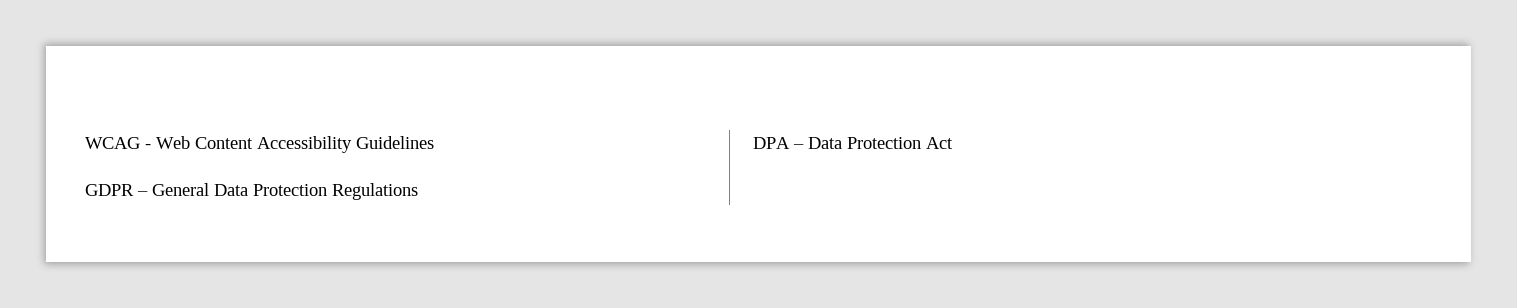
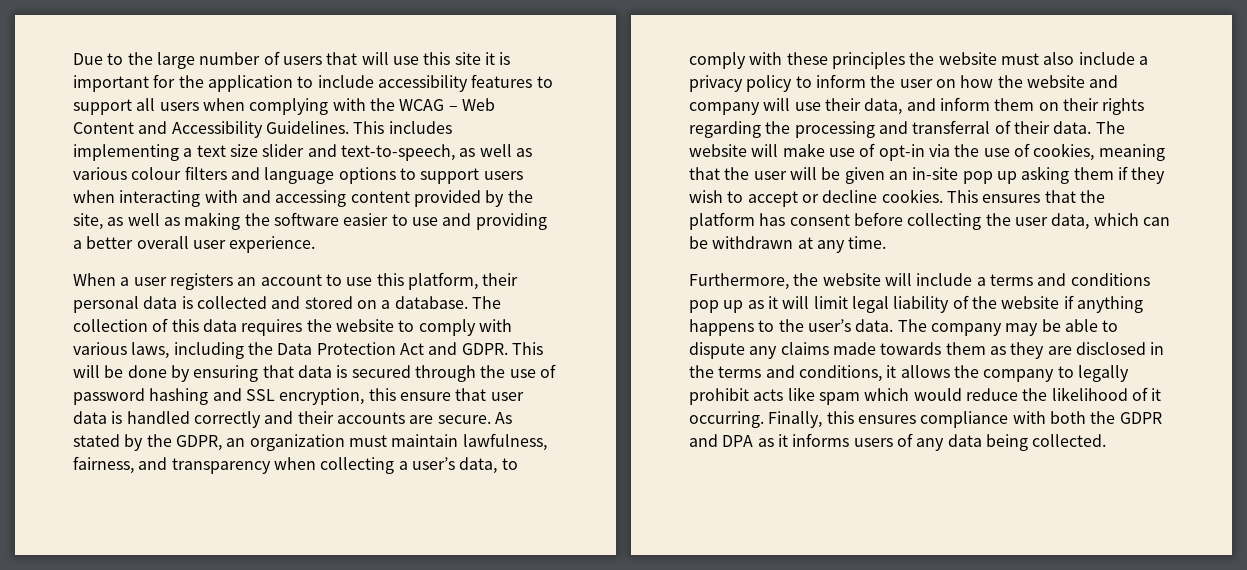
[85,136,434,153] [85,183,418,200] [753,137,953,149] WCAG - Web Content Accessibility Guidelines // GDPR – General Data Protection Regulations // DPA – Data Protection Act -> [73,51,511,69] [73,74,553,92] [73,98,495,115] [73,121,452,138] [73,144,532,161] [73,166,523,184] [73,190,533,207] [73,212,547,230] [73,236,316,253] [73,272,519,290] [73,296,501,313] [73,318,512,336] [73,342,543,359] [73,364,556,382] [73,388,524,405] [73,411,512,428] [73,433,547,451] [73,456,518,474] [689,52,1148,69] [689,74,1119,92] [689,97,1145,115] [689,120,1125,138] [689,143,1165,161] [689,166,1166,184] [689,189,1105,207] [689,212,1170,230] [689,236,887,253] [689,273,1150,290] [689,295,1143,313] [689,319,1119,336] [689,342,1165,359] [689,365,1129,382] [689,387,1162,405] [689,411,1162,428] [689,433,1107,451] Due to the large number of users that will use this site it is important for the application to include accessibility features to support all users when complying with the WCAG – Web Content and Accessibility Guidelines. This includes implementing a text size slider and text-to-speech, as well as various colour filters and language options to support users when interacting with and accessing content provided by the site, as well as making the software easier to use and providing a better overall user experience. // When a user registers an account to use this platform, their personal data is collected and stored on a database. The collection of this data requires the website to comply with various laws, including the Data Protection Act and GDPR. This will be done by ensuring that data is secured through the use of password hashing and SSL encryption, this ensure that user data is handled correctly and their accounts are secure. As stated by the GDPR, an organization must maintain lawfulness, fairness, and transparency when collecting a user’s data, to comply with these principles the website must also include a privacy policy to inform the user on how the website and company will use their data, and inform them on their rights regarding the processing and transferral of their data. The website will make use of opt-in via the use of cookies, meaning that the user will be given an in-site pop up asking them if they wish to accept or decline cookies. This ensures that the platform has consent before collecting the user data, which can be withdrawn at any time. // Furthermore, the website will include a terms and conditions pop up as it will limit legal liability of the website if anything happens to the user’s data. The company may be able to dispute any claims made towards them as they are disclosed in the terms and conditions, it allows the company to legally prohibit acts like spam which would reduce the likelihood of it occurring. Finally, this ensures compliance with both the GDPR and DPA as it informs users of any data being collected.

